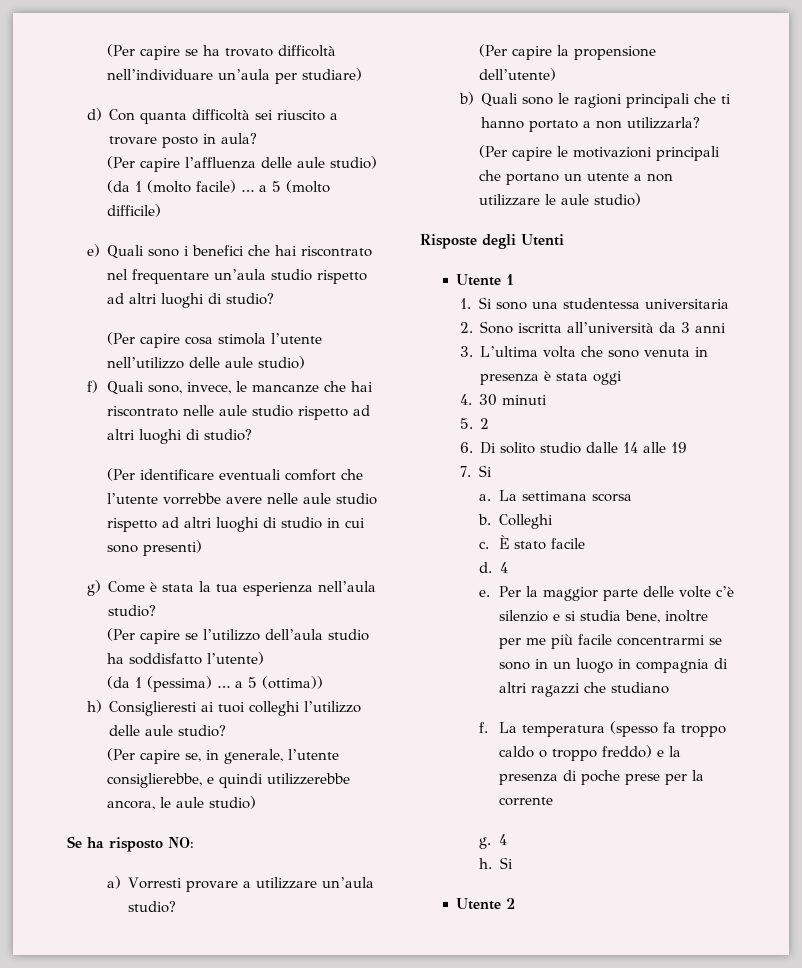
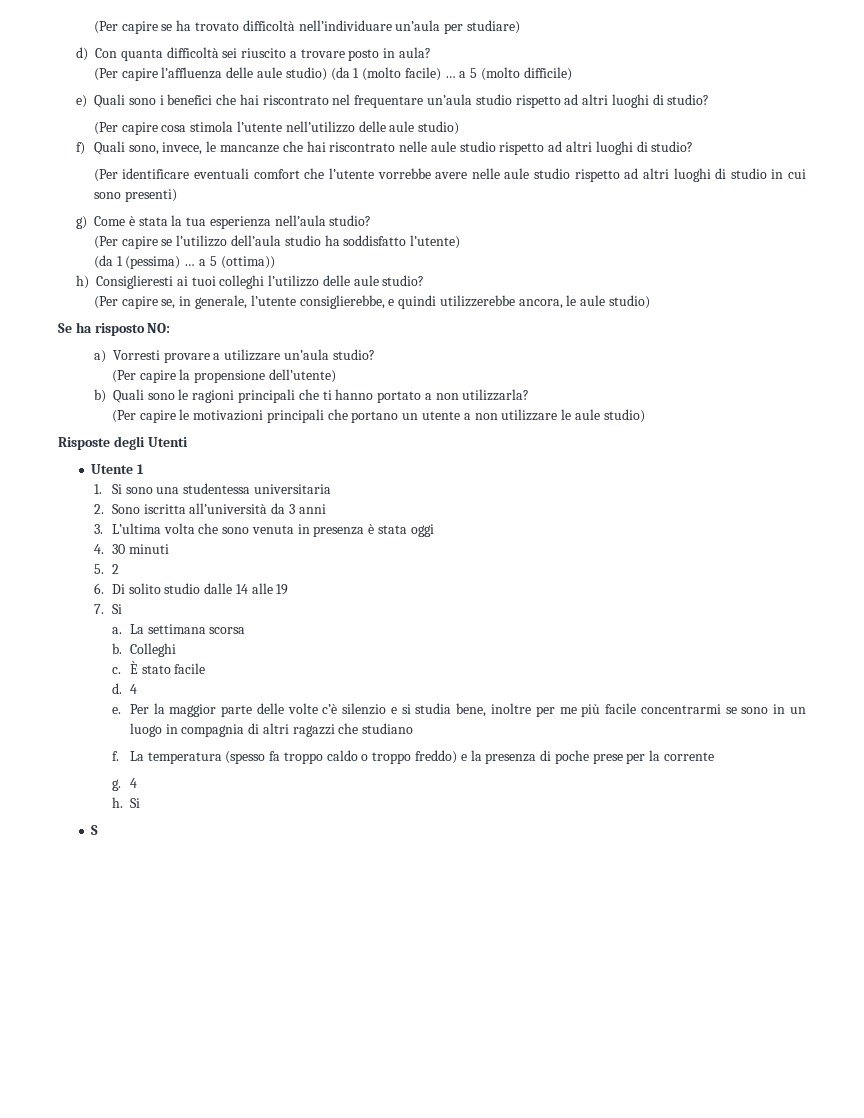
[456,898,516,910] Utente 2 -> [91,825,99,835] S

